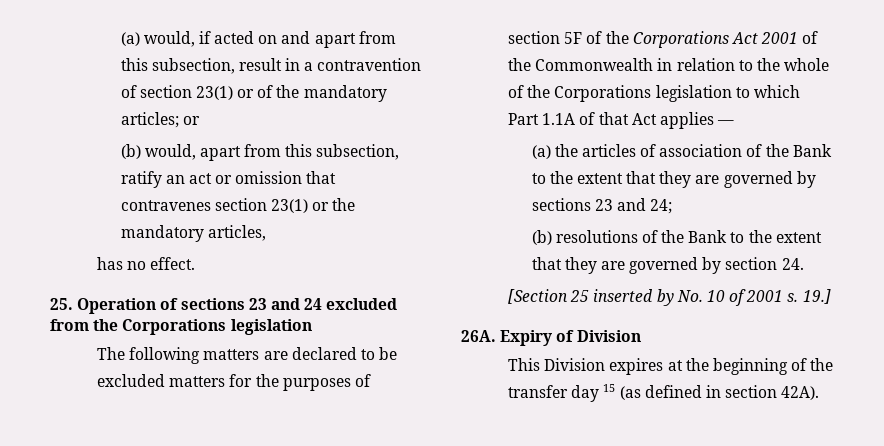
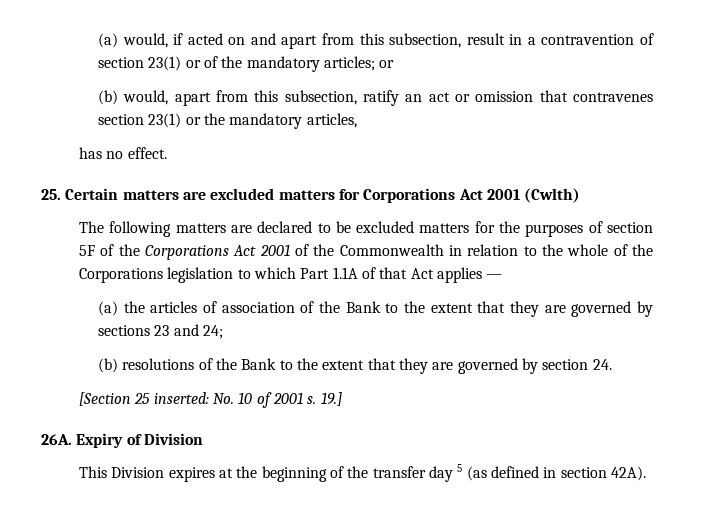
[77,298,398,314] [50,319,312,335] Operation of sections 23 and 24 excluded from the Corporations legislation -> [65,188,581,203] Certain matters are excluded matters for Corporations Act 2001 (Cwlth)
[593,289,674,306] inserted by -> [153,392,209,404] inserted:
[603,384,616,392] 15 -> [457,464,463,472] 5

